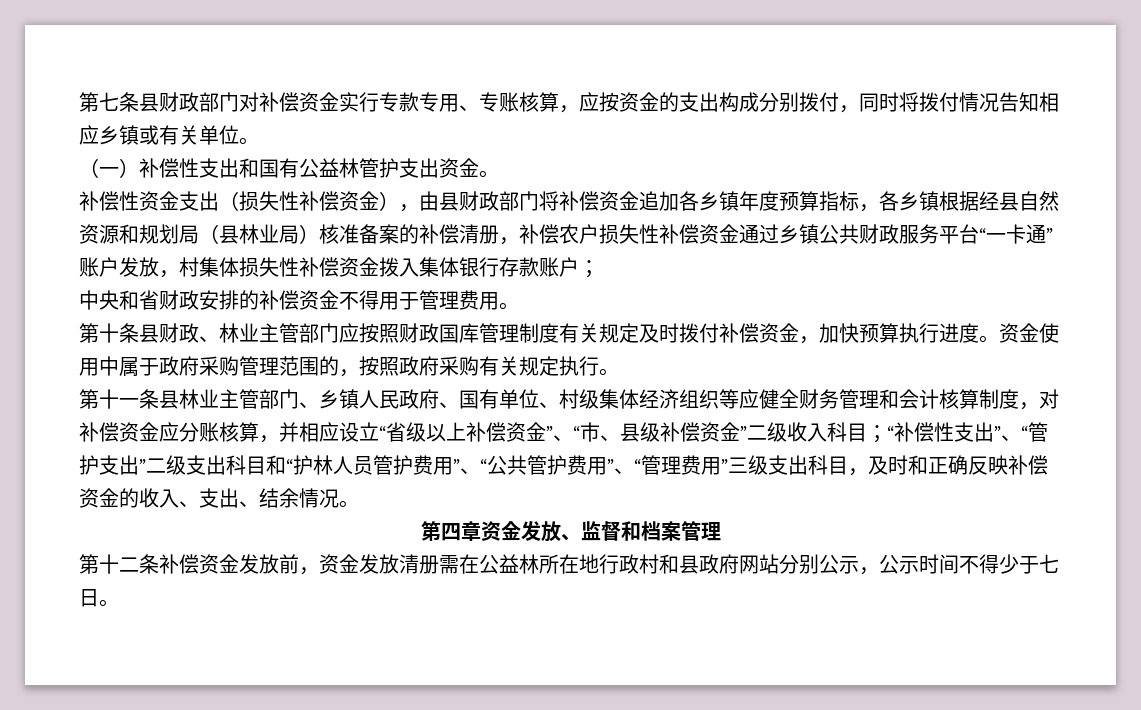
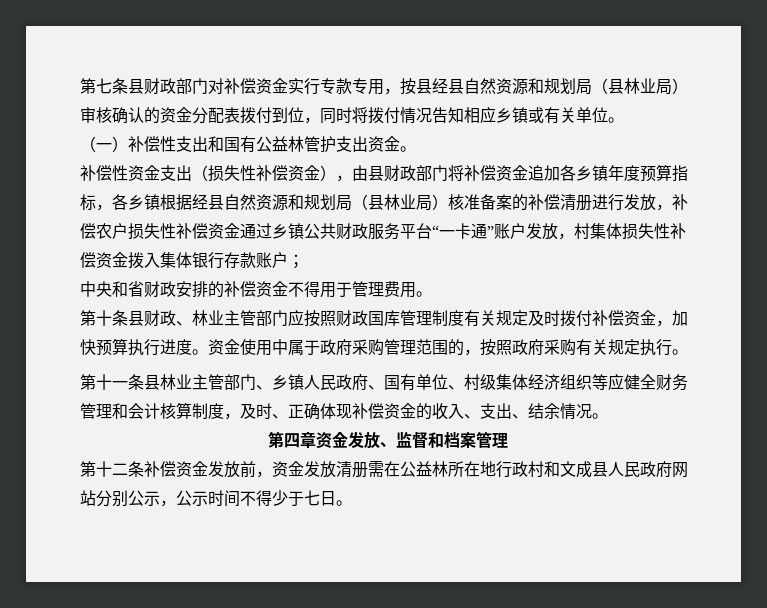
[459,92,839,113] 、专账核算，应按资金的支出构成分别拨付 -> [384,78,688,95] [80,107,304,124] ，按县经县自然资源和规划局（县林业局）审核确认的资金分配表拨付到位
(499, 234) none -> [592,194,656,211] 进行发放
[1039,389,1059,409] [79,422,1048,443] [79,455,1008,476] 对补偿资金应分账核算，并相应设立“省级以上补偿资金”、“市、县级补偿资金”二级收入科目；“补偿性支出”、“管护支出”二级支出科目和“护林人员管护费用”、“公共管护费用”、“管理费用”三级支出科目，及时和正确反映 -> [240,403,352,420] 及时、正确体现
[679,555,699,574] 县 -> [560,461,640,478] 文成县人民

